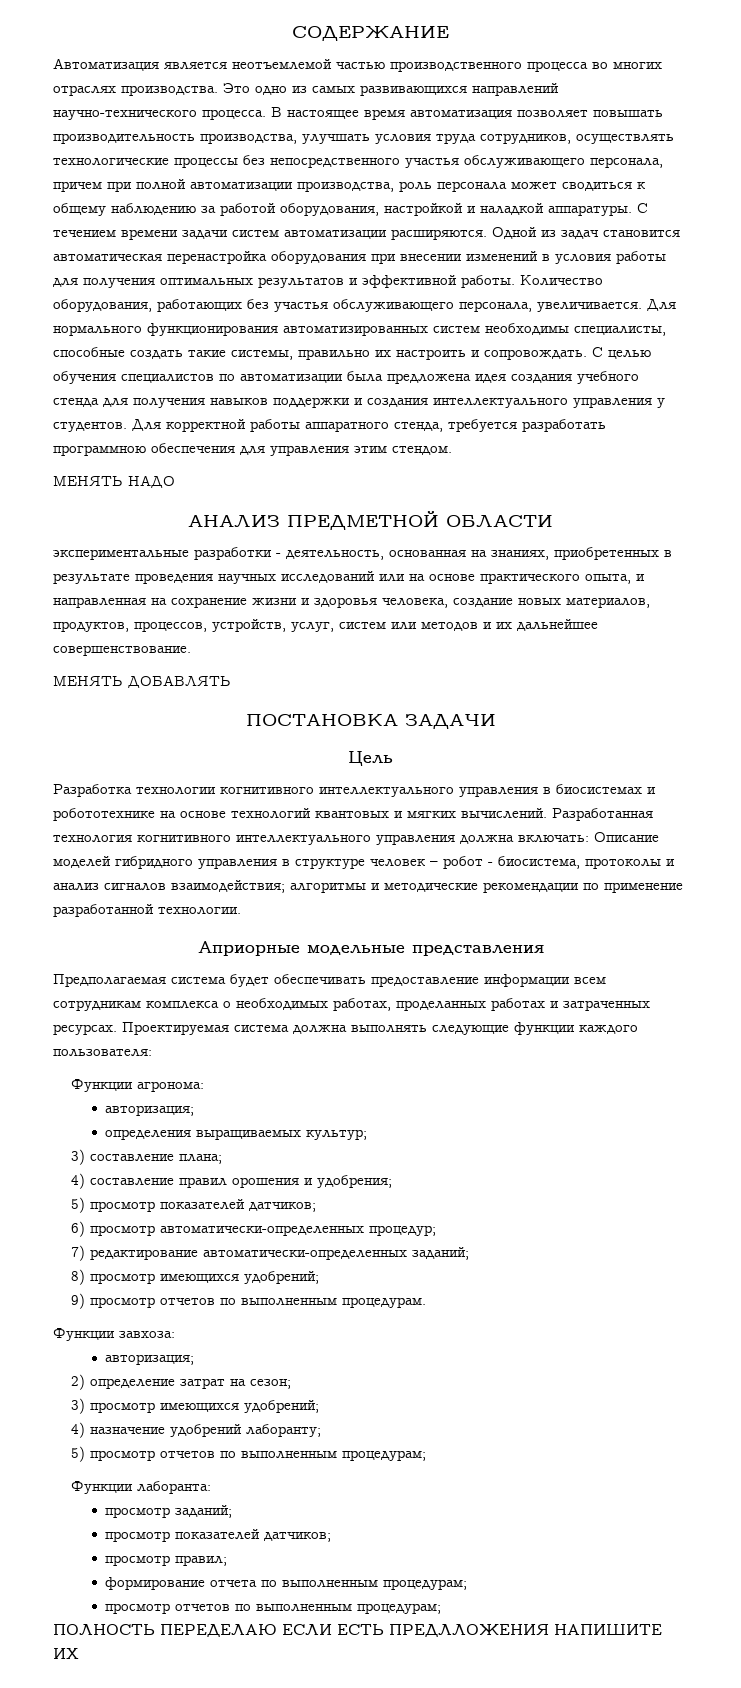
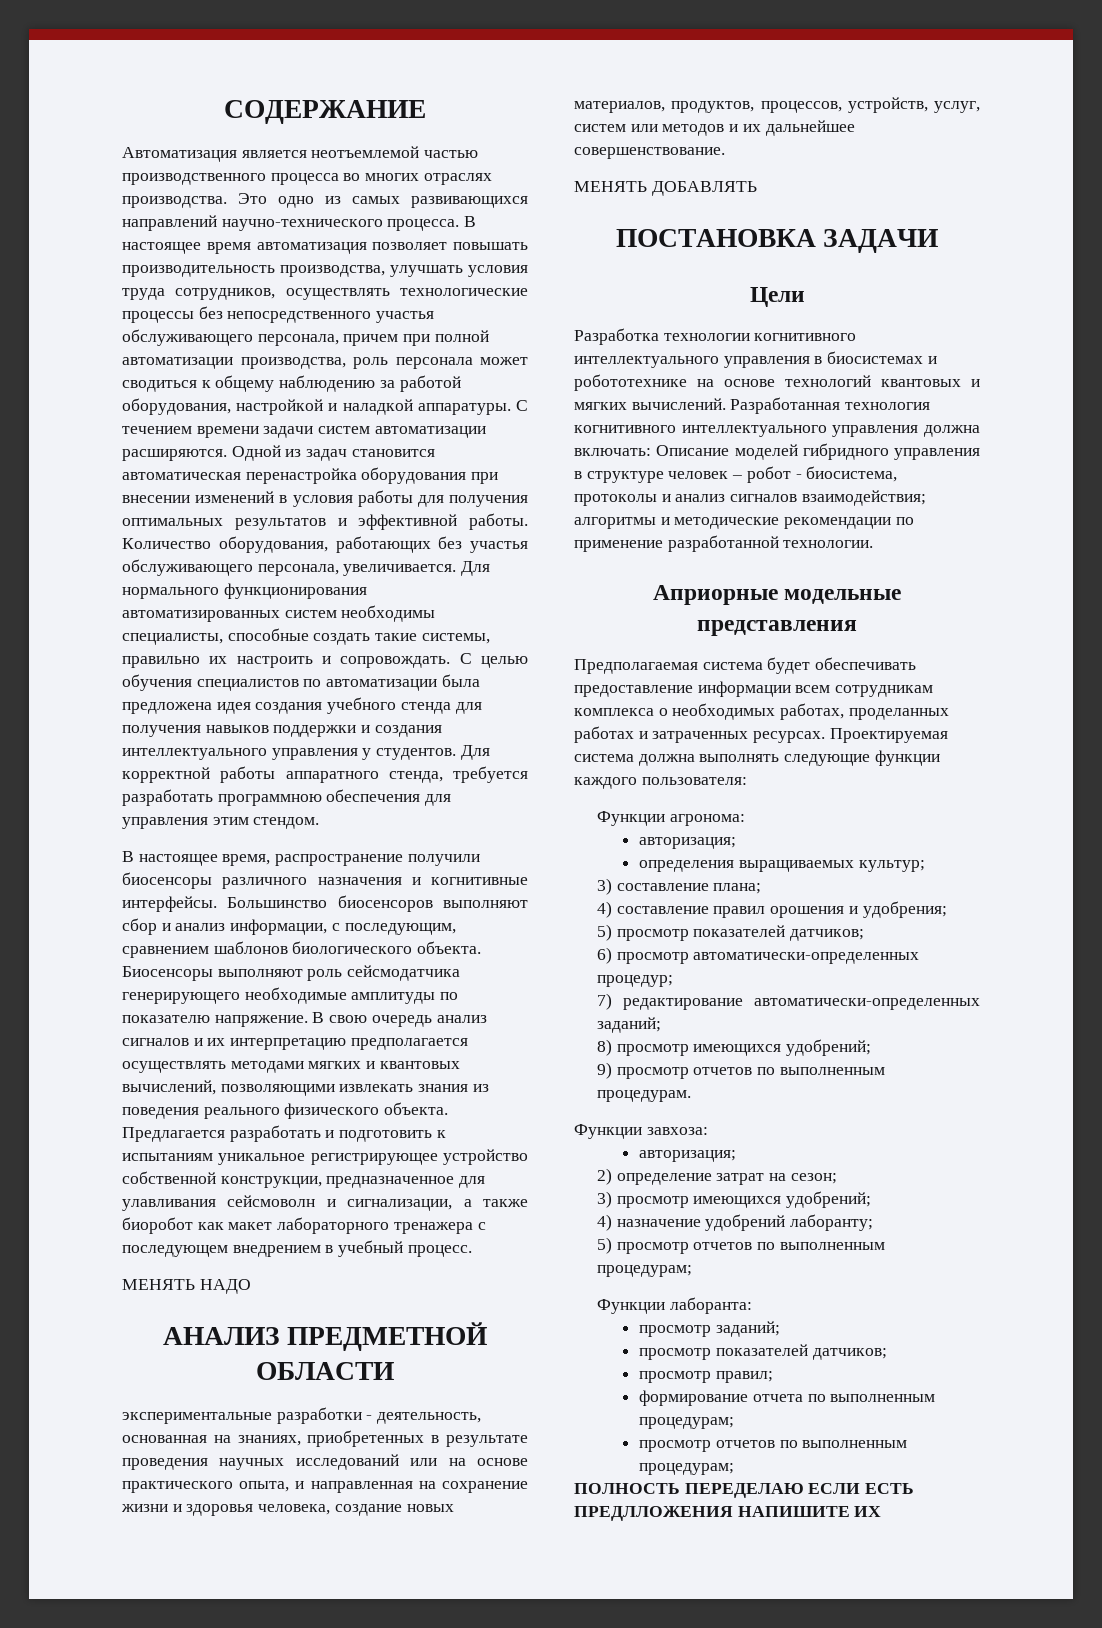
(452, 450) none -> [122,851,480,866] [122,872,528,889] [122,895,528,912] [122,918,456,935] [122,941,482,958] [122,965,461,981] [122,987,459,1004] [122,1012,487,1027] [122,1038,468,1050] [122,1061,460,1073] [122,1080,489,1096] [122,1102,449,1119] [122,1125,446,1142] [122,1149,528,1165] [122,1171,486,1188] [122,1195,528,1211] [122,1217,486,1234] [122,1240,472,1257] // В настоящее время, распространение получили биосенсоры различного назначения и когнитивные интерфейсы. Большинство биосенсоров выполняют сбор и анализ информации, с последующим, сравнением шаблонов биологического объекта. Биосенсоры выполняют роль сейсмодатчика генерирующего необходимые амплитуды по показателю напряжение. В свою очередь анализ сигналов и их интерпретацию предполагается осуществлять методами мягких и квантовых вычислений, позволяющими извлекать знания из поведения реального физического объекта. Предлагается разработать и подготовить к испытаниям уникальное регистрирующее устройство собственной конструкции, предназначенное для улавливания сейсмоволн и сигнализации, а также биоробот как макет лабораторного тренажера с последующем внедрением в учебный процесс.
[348,751,393,766] Цель -> [749,287,805,307] Цели

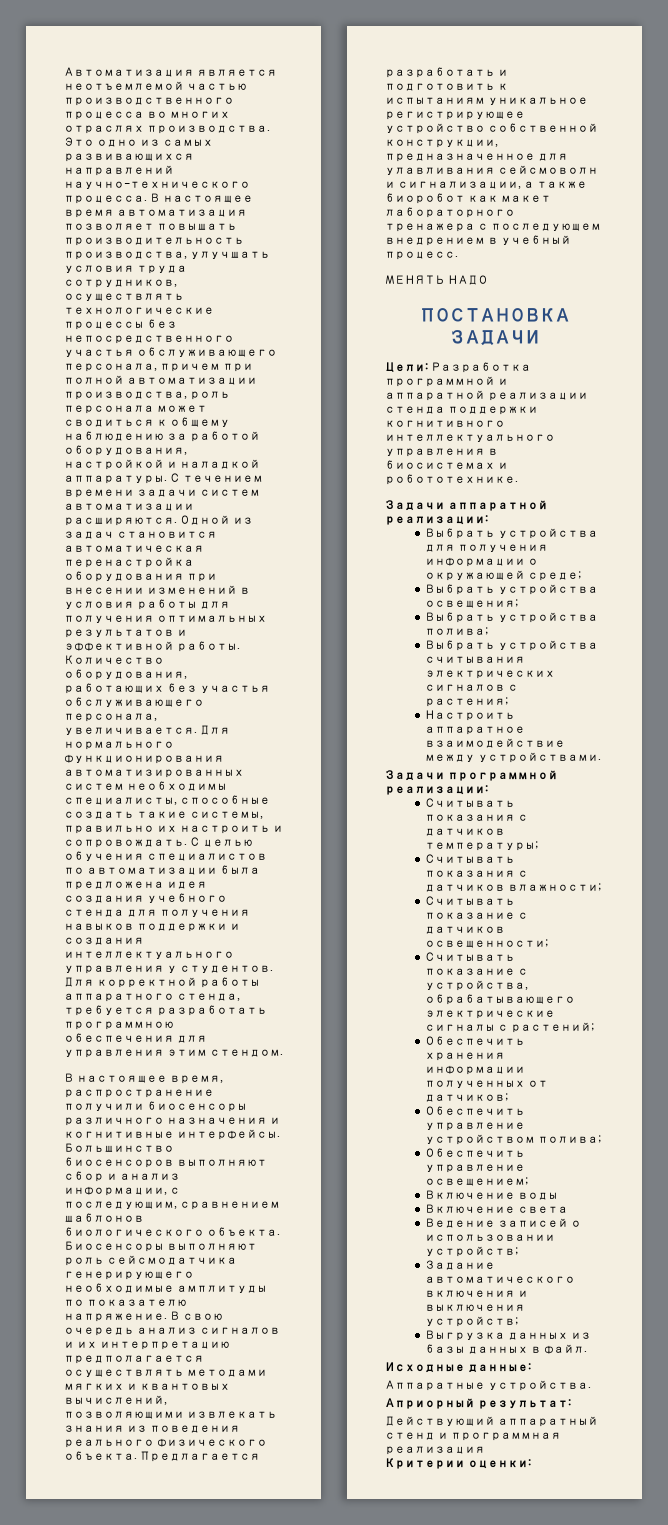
[224,100,426,124] СОДЕРЖАНИЕ // -> (64, 72) none
[162,1322,488,1351] [256,1362,394,1380] [122,1407,482,1424] [122,1430,528,1447] [122,1454,528,1470] [122,1481,528,1493] [121,1504,454,1516] [574,97,980,113] [574,120,855,136] [574,147,725,159] [574,181,757,196] [615,229,939,253] [749,287,805,307] [574,328,750,345] АНАЛИЗ ПРЕДМЕТНОЙ ОБЛАСТИ // экспериментальные разработки - деятельность, основанная на знаниях, приобретенных в результате проведения научных исследований или на основе практического опыта, и направленная на сохранение жизни и здоровья человека, создание новых материалов, продуктов, процессов, устройств, услуг, систем или методов и их дальнейшее совершенствование. // МЕНЯТЬ ДОБАВЛЯТЬ // ПОСТАНОВКА ЗАДАЧИ // Цели // Разработка технологии -> [419,308,570,322] [449,330,540,346] [385,362,531,373] [385,376,508,387] [385,390,588,401] [385,406,538,415] ПОСТАНОВКА ЗАДАЧИ // Цели: Разработка программной и аппаратной реализации стенда поддержки
[574,374,980,391] [574,397,931,414] [574,425,980,437] [574,443,980,460] [574,466,898,483] [574,490,926,506] [574,517,914,529] [574,535,874,552] [652,585,902,605] [697,620,857,636] [574,657,917,674] [574,681,934,697] [574,703,949,720] [574,726,948,743] [574,750,940,766] [574,777,747,789] [596,811,745,826] [639,837,737,849] [639,860,925,872] [596,878,762,895] [596,901,947,918] [596,924,865,941] [596,947,920,964] [596,975,673,987] [596,993,980,1010] [596,1017,661,1033] [596,1039,872,1056] [596,1062,885,1079] [596,1090,691,1102] [574,1124,708,1139] [639,1150,737,1162] [596,1168,837,1185] [596,1191,872,1208] [596,1214,874,1231] [596,1237,885,1254] [596,1265,692,1277] [596,1297,752,1314] [639,1321,780,1337] [639,1344,887,1360] [639,1371,773,1383] [639,1390,936,1406] [639,1417,735,1429] [639,1440,908,1452] [639,1463,735,1475] [574,1483,915,1498] [574,1506,882,1521] робототехнике на основе технологий квантовых и мягких вычислений. Разработанная технология когнитивного интеллектуального управления должна включать: Описание моделей гибридного управления в структуре человек – робот - биосистема, протоколы и анализ сигналов взаимодействия; алгоритмы и методические рекомендации по применение разработанной технологии. // Априорные модельные представления // Предполагаемая система будет обеспечивать предоставление информации всем сотрудникам комплекса о необходимых работах, проделанных работах и затраченных ресурсах. Проектируемая система должна выполнять следующие функции каждого пользователя: // Функции агронома: // авторизация; // определения выращиваемых культур; // 3) составление плана; // 4) составление правил орошения и удобрения; // 5) просмотр показателей датчиков; // 6) просмотр автоматически-определенных процедур; // 7) редактирование автоматически-определенных заданий; // 8) просмотр имеющихся удобрений; // 9) просмотр отчетов по выполненным процедурам. // Функции завхоза: // авторизация; // 2) определение затрат на сезон; // 3) просмотр имеющихся удобрений; // 4) назначение удобрений лаборанту; // 5) просмотр отчетов по выполненным процедурам; // Функции лаборанта: // просмотр заданий; // просмотр показателей датчиков; // просмотр правил; // формирование отчета по выполненным процедурам; // просмотр отчетов по выполненным процедурам; // ПОЛНОСТЬ ПЕРЕДЕЛАЮ ЕСЛИ ЕСТЬ ПРЕДЛЛОЖЕНИЯ НАПИШИТЕ ИХ -> [385,474,518,485] [385,500,548,511] [385,515,488,525] [425,528,599,539] [425,544,549,552] [425,557,539,567] [425,570,582,581] [425,584,599,595] [425,599,519,608] [425,612,599,623] [425,627,489,635] [425,640,599,651] [425,656,526,663] [425,670,556,679] [425,684,519,691] [425,697,509,707] [425,710,516,721] [425,726,526,735] [425,738,566,748] [425,752,602,763] [385,770,558,781] [385,785,488,795] [425,798,516,807] [425,814,529,821] [425,828,506,836] [425,841,539,851] [425,854,516,863] [425,870,529,877] [425,883,602,892] [425,896,516,905] [425,912,529,919] [425,926,506,934] [425,939,549,948] [425,952,516,961] [425,968,529,975] [425,980,529,991] [425,994,576,1005] [425,1010,556,1019] [425,1022,595,1033] [425,1036,526,1045] [425,1052,506,1061] [425,1065,526,1075] [425,1080,549,1088] [425,1093,509,1102] [425,1106,526,1115] [425,1122,526,1131] [425,1134,602,1145] [425,1148,526,1157] [425,1164,526,1173] [425,1177,529,1186] [425,1190,559,1200] [425,1204,569,1213] [425,1218,582,1228] [425,1234,556,1241] [425,1246,519,1257] [425,1260,496,1270] [425,1276,576,1283] [425,1290,529,1297] [425,1304,526,1311] [425,1316,519,1327] [425,1330,592,1341] [425,1344,588,1354] [385,1362,531,1373] [385,1380,591,1391] [385,1398,571,1409] [385,1416,598,1427] [385,1432,561,1441] [385,1446,485,1455] [385,1458,531,1469] робототехнике. // Задачи аппаратной реализации: // Выбрать устройства для получения информации о окружающей среде; // Выбрать устройства освещения; // Выбрать устройства полива; // Выбрать устройства считывания электрических сигналов с растения; // Настроить аппаратное взаимодействие между устройствами. // Задачи программной реализации: // Считывать показания с датчиков температуры; // Считывать показания с датчиков влажности; // Считывать показание с датчиков освещенности; // Считывать показание с устройства, обрабатывающего электрические сигналы с растений; // Обеспечить хранения информации полученных от датчиков; // Обеспечить управление устройством полива; // Обеспечить управление освещением; // Включение воды // Включение света // Ведение записей о использовании устройств; // Задание автоматического включения и выключения устройств; // Выгрузка данных из базы данных в файл. // Исходные данные: // Аппаратные устройства. // Априорный результат: // Действующий аппаратный стенд и программная реализация // Критерии оценки:

